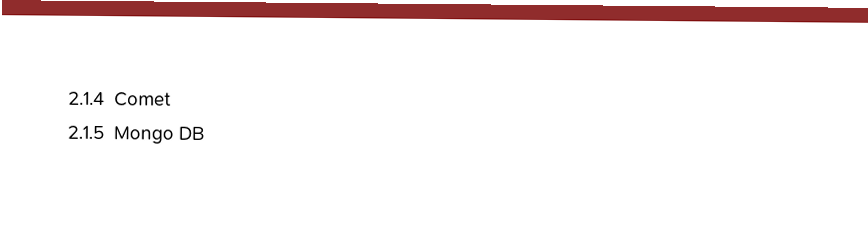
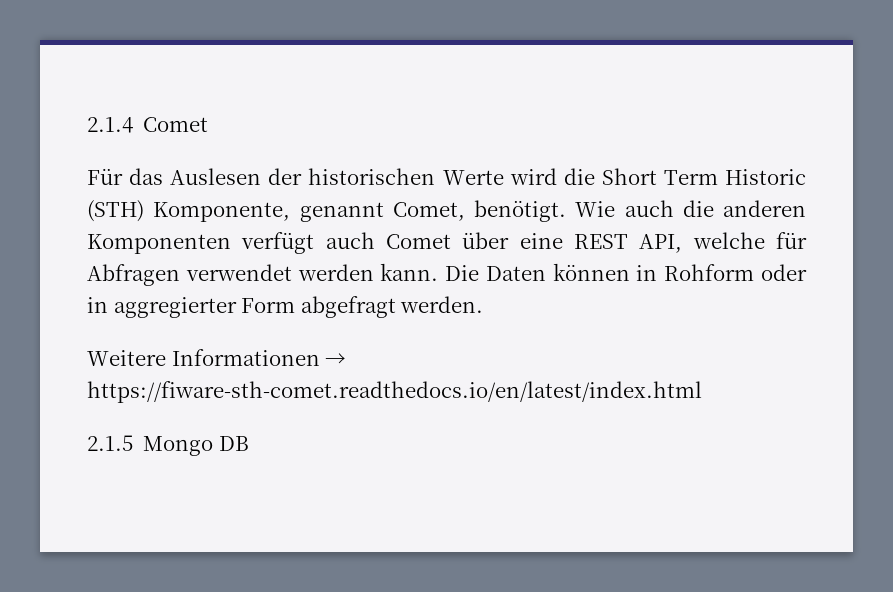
(172, 99) none -> [87,168,807,185] [87,200,806,222] [87,232,808,254] [87,263,808,286] [87,296,484,318] [87,349,347,366] [87,381,702,403] // Für das Auslesen der historischen Werte wird die Short Term Historic (STH) Komponente, genannt Comet, benötigt. Wie auch die anderen Komponenten verfügt auch Comet über eine REST API, welche für Abfragen verwendet werden kann. Die Daten können in Rohform oder in aggregierter Form abgefragt werden. // Weitere Informationen → https://fiware-sth-comet.readthedocs.io/en/latest/index.html

